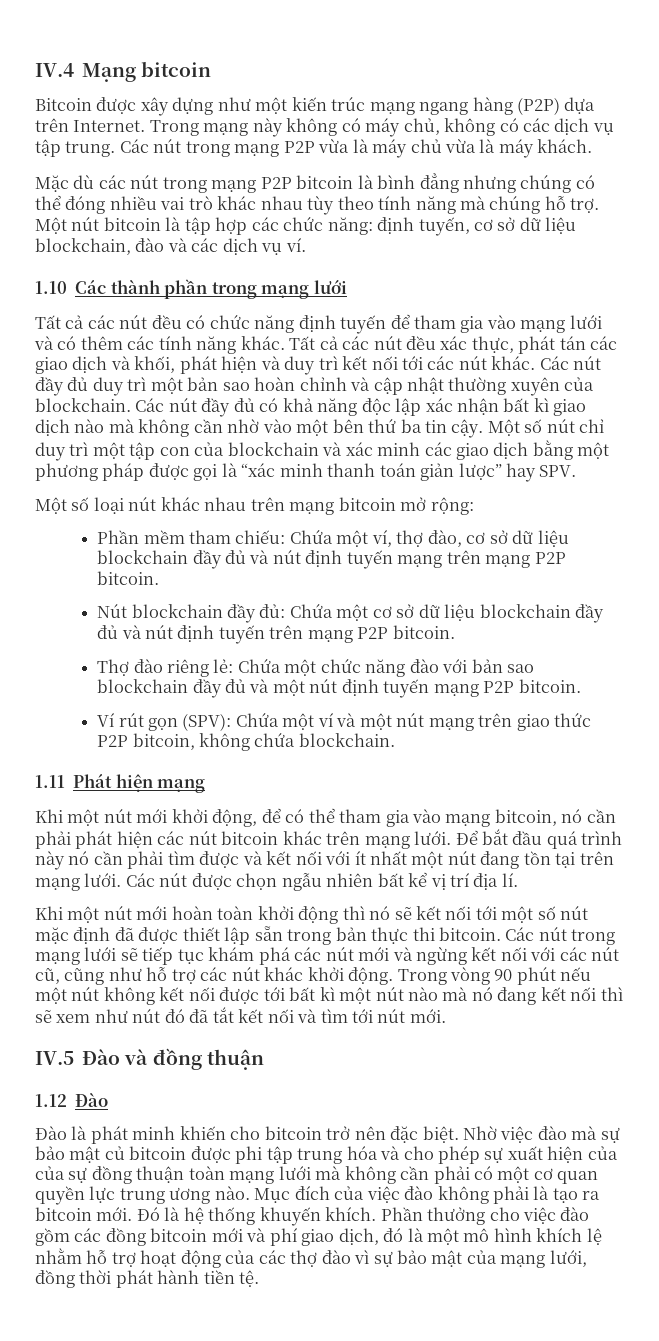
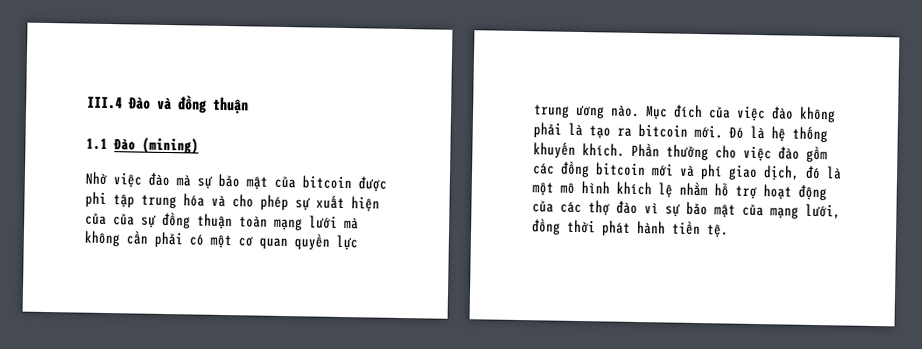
[35,61,212,82] [35,97,596,116] [35,118,614,137] [35,139,593,158] [35,173,595,193] [35,195,600,215] [35,217,577,236] [35,238,306,255] [35,279,347,299] [35,314,602,334] [34,336,618,354] [35,356,602,375] [35,377,595,396] [35,398,587,417] [35,419,605,438] [35,440,610,461] [35,463,577,482] [35,497,474,515] [97,530,569,547] [97,550,566,569] [97,571,160,585] [97,604,605,623] [97,625,455,644] [97,659,535,677] [97,679,581,698] [97,713,591,731] [97,733,395,751] [35,774,206,793] [35,808,616,827] [35,829,623,849] [35,851,614,870] [35,872,518,891] [35,906,589,924] [35,926,616,945] [35,947,620,965] [35,967,592,985] [35,987,623,1005] [35,1007,446,1023] [35,1051,74,1065] IV.4 Mạng bitcoin // Bitcoin được xây dựng như một kiến trúc mạng ngang hàng (P2P) dựa trên Internet. Trong mạng này không có máy chủ, không có các dịch vụ tập trung. Các nút trong mạng P2P vừa là máy chủ vừa là máy khách. // Mặc dù các nút trong mạng P2P bitcoin là bình đẳng nhưng chúng có thể đóng nhiều vai trò khác nhau tùy theo tính năng mà chúng hỗ trợ. Một nút bitcoin là tập hợp các chức năng: định tuyến, cơ sở dữ liệu blockchain, đào và các dịch vụ ví. // 1.10 Các thành phần trong mạng lưới // Tất cả các nút đều có chức năng định tuyến để tham gia vào mạng lưới và có thêm các tính năng khác. Tất cả các nút đều xác thực, phát tán các giao dịch và khối, phát hiện và duy trì kết nối tới các nút khác. Các nút đầy đủ duy trì một bản sao hoàn chỉnh và cập nhật thường xuyên của blockchain. Các nút đầy đủ có khả năng độc lập xác nhận bất kì giao dịch nào mà không cần nhờ vào một bên thứ ba tin cậy. Một số nút chỉ duy trì một tập con của blockchain và xác minh các giao dịch bằng một phương pháp được gọi là “xác minh thanh toán giản lược” hay SPV. // Một số loại nút khác nhau trên mạng bitcoin mở rộng: // Phần mềm tham chiếu: Chứa một ví, thợ đào, cơ sở dữ liệu blockchain đầy đủ và nút định tuyến mạng trên mạng P2P bitcoin. // Nút blockchain đầy đủ: Chứa một cơ sở dữ liệu blockchain đầy đủ và nút định tuyến trên mạng P2P bitcoin. // Thợ đào riêng lẻ: Chứa một chức năng đào với bản sao blockchain đầy đủ và một nút định tuyến mạng P2P bitcoin. // Ví rút gọn (SPV): Chứa một ví và một nút mạng trên giao thức P2P bitcoin, không chứa blockchain. // 1.11 Phát hiện mạng // Khi một nút mới khởi động, để có thể tham gia vào mạng bitcoin, nó cần phải phát hiện các nút bitcoin khác trên mạng lưới. Để bắt đầu quá trình này nó cần phải tìm được và kết nối với ít nhất một nút đang tồn tại trên mạng lưới. Các nút được chọn ngẫu nhiên bất kể vị trí địa lí. // Khi một nút mới hoàn toàn khởi động thì nó sẽ kết nối tới một số nút mặc định đã được thiết lập sẵn trong bản thực thi bitcoin. Các nút trong mạng lưới sẽ tiếp tục khám phá các nút mới và ngừng kết nối với các nút cũ, cũng như hỗ trợ các nút khác khởi động. Trong vòng 90 phút nếu một nút không kết nối được tới bất kì một nút nào mà nó đang kết nối thì sẽ xem như nút đó đã tắt kết nối và tìm tới nút mới. // IV.5 -> [87,96,123,110] III.4
[35,1093,109,1107] [35,1126,459,1144] 1.12 Đào // Đào là phát minh khiến cho bitcoin trở nên đặc biệt. -> [86,137,200,155] 1.1 Đào (mining) //
[104,1146,125,1160] củ -> [274,175,296,189] của

